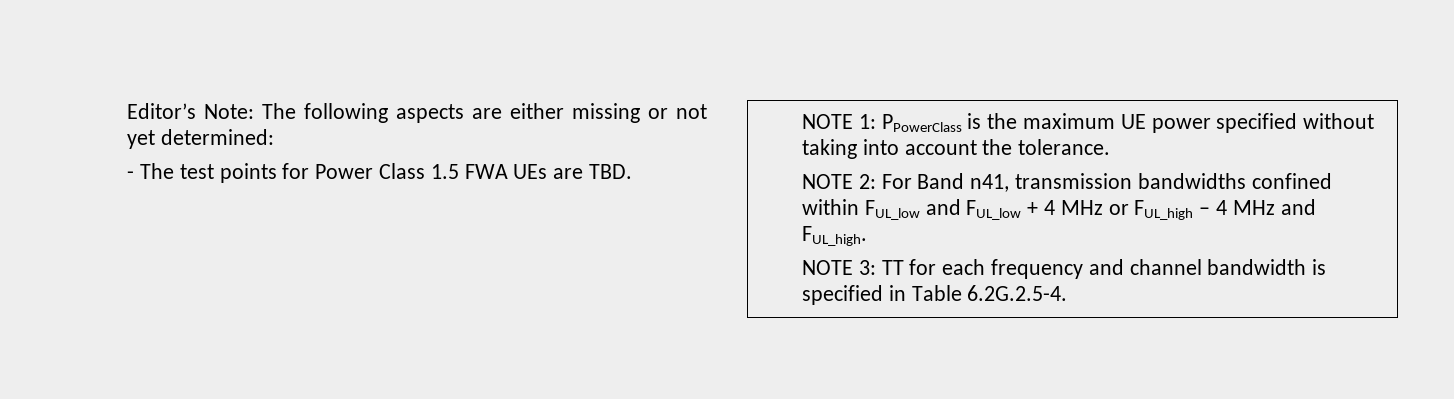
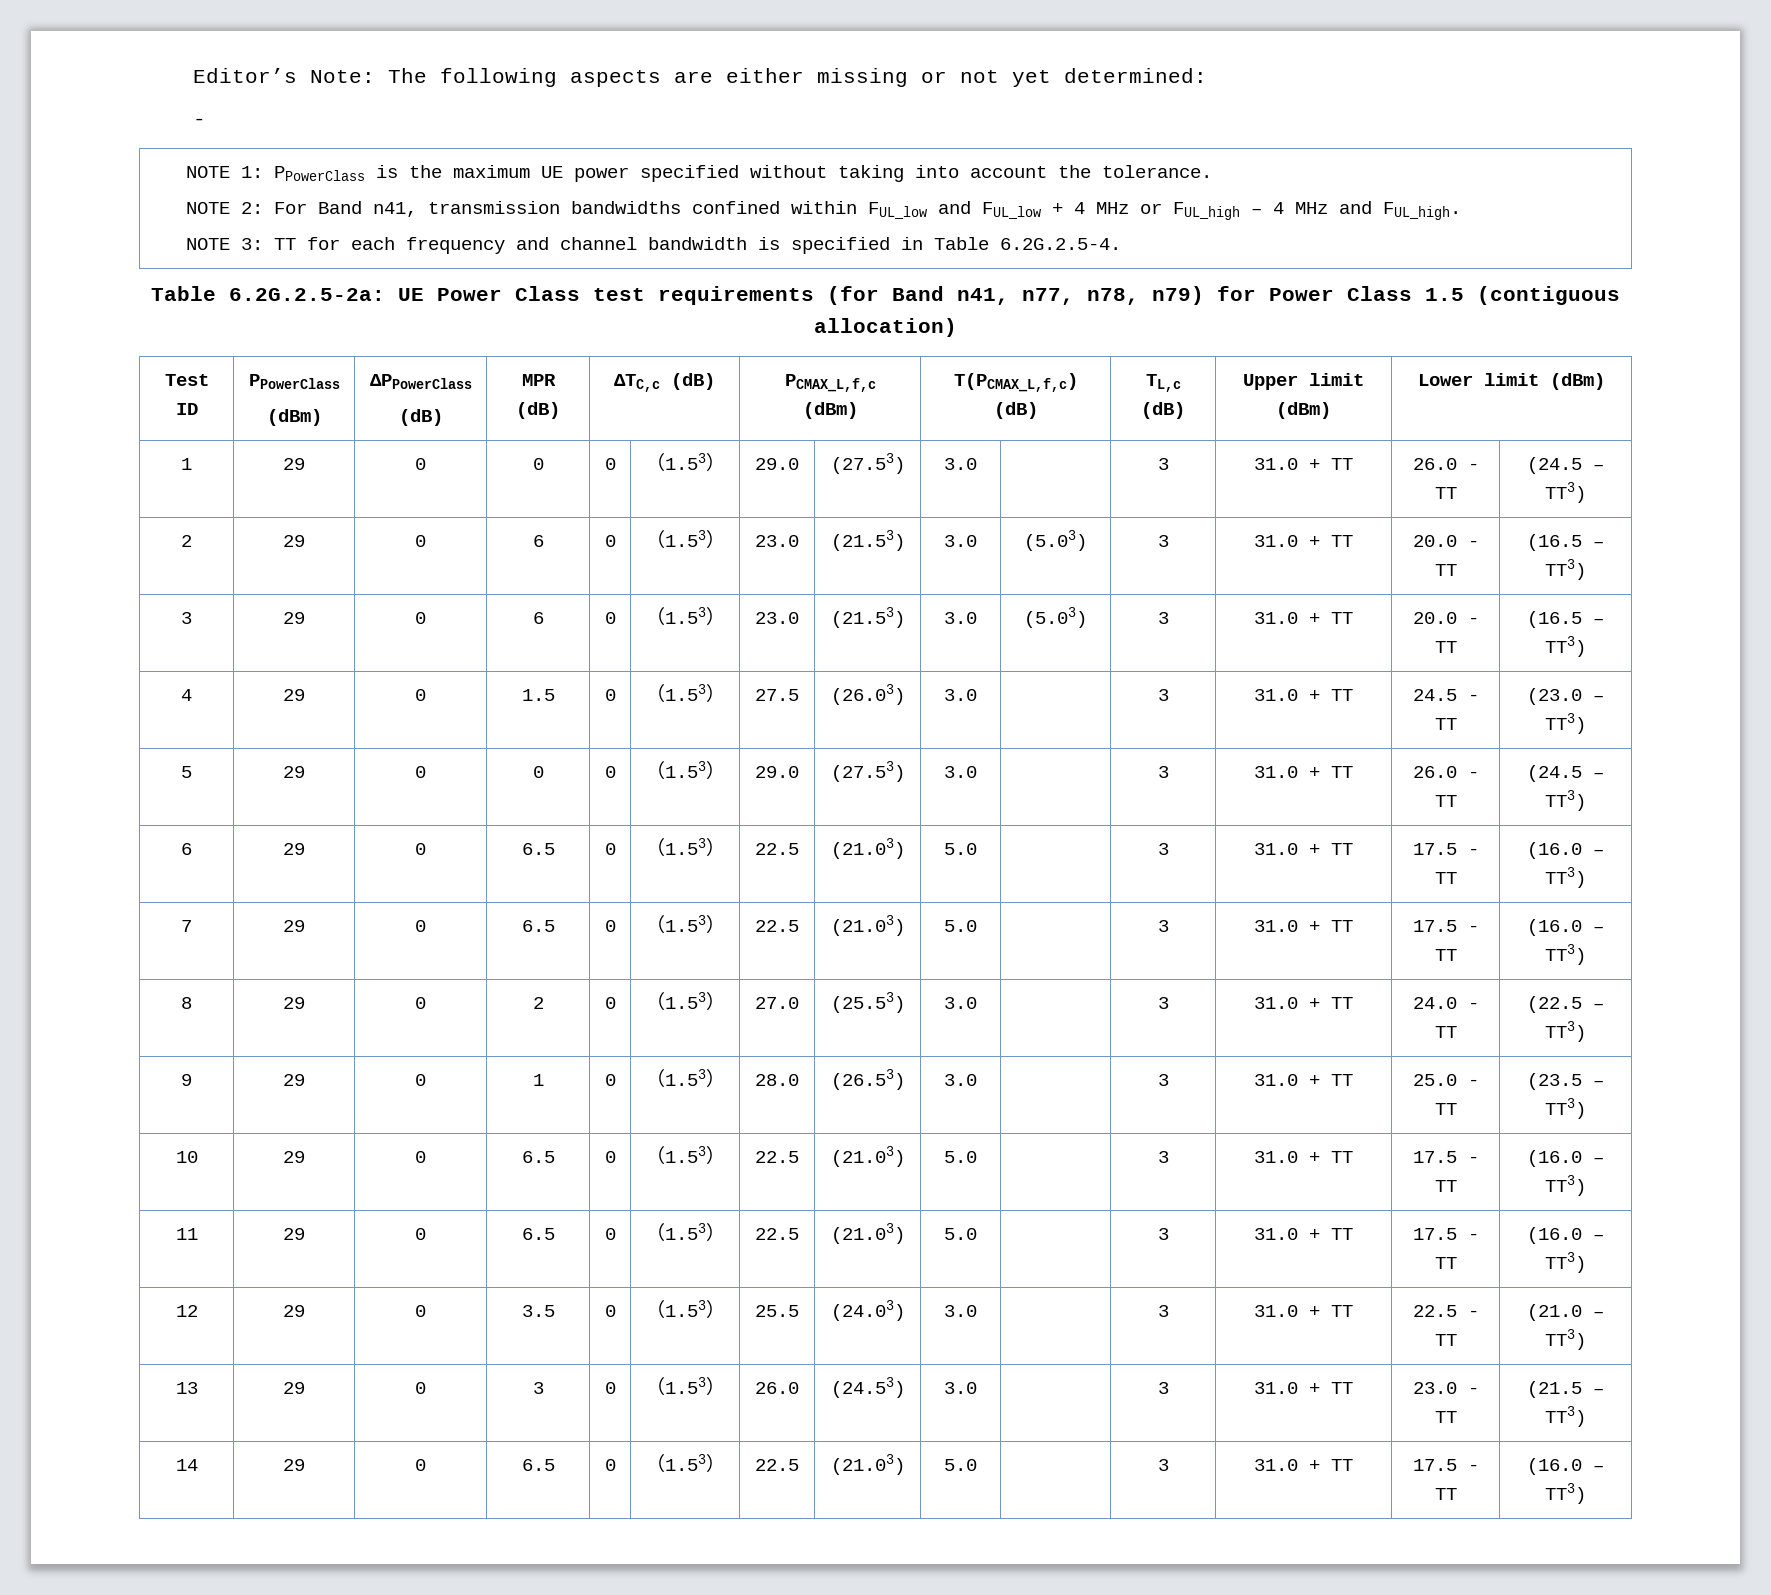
[139,163,632,183] The test points for Power Class 1.5 FWA UEs are TBD. -> (206, 121) none
(1068, 293) none -> [151,286,1620,305] [814,318,957,337] [164,374,209,386] [175,403,198,415] [248,374,340,389] [266,409,322,426] [369,374,472,389] [398,409,443,426] [521,374,556,386] [516,402,560,419] [614,373,715,392] [784,374,876,392] [802,402,858,419] [953,373,1078,392] [993,402,1038,419] [1145,374,1181,392] [1141,402,1185,419] [1243,373,1364,390] [1276,402,1331,419] [1418,373,1605,390] [181,458,192,470] [283,458,305,470] [415,458,426,470] [532,458,544,470] [604,458,616,470] [645,453,725,472] [755,458,799,470] [830,453,905,474] [944,458,977,470] [1157,458,1169,470] [1254,458,1353,470] [1412,458,1479,470] [1434,487,1457,499] [1527,457,1604,474] [1545,482,1586,503] [181,535,192,547] [283,535,305,547] [415,535,426,547] [532,535,544,547] [604,535,616,547] [645,530,725,549] [755,535,799,547] [830,530,905,551] [944,535,977,547] [1024,530,1087,551] [1157,535,1169,547] [1254,535,1353,547] [1412,535,1479,547] [1434,564,1457,576] [1527,534,1604,551] [1545,559,1586,580] [181,612,192,624] [283,612,305,624] [415,612,426,624] [532,612,544,624] [604,612,616,624] [645,607,725,626] [755,612,799,624] [830,607,905,628] [944,612,977,624] [1024,607,1087,628] [1157,612,1169,624] [1254,612,1353,624] [1412,612,1479,624] [1434,641,1457,653] [1527,611,1604,628] [1545,636,1586,657] [181,689,192,701] [283,689,305,701] [415,689,426,701] [521,689,555,701] [604,689,616,701] [645,684,725,703] [755,689,799,701] [830,684,905,705] [944,689,977,701] [1157,689,1169,701] [1254,689,1353,701] [1412,689,1479,701] [1434,718,1457,730] [1527,688,1604,705] [1545,713,1586,734] [181,766,192,778] [283,766,305,778] [415,766,426,778] [532,766,544,778] [604,766,616,778] [645,761,725,780] [755,766,799,778] [830,761,905,782] [944,766,977,778] [1157,766,1169,778] [1254,766,1353,778] [1412,766,1479,778] [1434,795,1457,807] [1527,765,1604,782] [1545,790,1586,811] [181,843,192,855] [283,843,305,855] [415,843,426,855] [521,843,555,855] [604,843,616,855] [645,838,725,857] [755,843,799,855] [830,838,905,859] [944,843,977,855] [1157,843,1169,855] [1254,843,1353,855] [1412,843,1479,855] [1434,872,1457,884] [1527,842,1604,859] [1545,867,1586,888] [181,920,192,932] [283,920,305,932] [415,920,426,932] [521,920,555,932] [604,920,616,932] [645,915,725,934] [755,920,799,932] [830,915,905,936] [944,920,977,932] [1157,920,1169,932] [1254,920,1353,932] [1412,920,1479,932] [1434,949,1457,961] [1527,919,1604,936] [1545,944,1586,965] [181,997,192,1009] [283,997,305,1009] [415,997,426,1009] [532,997,544,1009] [604,997,616,1009] [645,992,725,1011] [755,997,799,1009] [830,992,905,1013] [944,997,977,1009] [1157,997,1169,1009] [1254,997,1353,1009] [1412,997,1479,1009] [1434,1026,1457,1038] [1527,996,1604,1013] [1545,1021,1586,1042] [181,1074,192,1086] [283,1074,305,1086] [415,1074,426,1086] [532,1074,544,1086] [604,1074,616,1086] [645,1069,725,1088] [755,1074,799,1086] [830,1069,905,1090] [944,1074,977,1086] [1157,1074,1169,1086] [1254,1074,1353,1086] [1412,1074,1479,1086] [1434,1103,1457,1115] [1527,1073,1604,1090] [1545,1098,1586,1119] [175,1151,198,1163] [283,1151,305,1163] [415,1151,426,1163] [521,1151,555,1163] [604,1151,616,1163] [645,1146,725,1165] [755,1151,799,1163] [830,1146,905,1167] [944,1151,977,1163] [1157,1151,1169,1163] [1254,1151,1353,1163] [1412,1151,1479,1163] [1434,1180,1457,1192] [1527,1150,1604,1167] [1545,1175,1586,1196] [175,1228,198,1240] [283,1228,305,1240] [415,1228,426,1240] [521,1228,555,1240] [604,1228,616,1240] [645,1223,725,1242] [755,1228,799,1240] [830,1223,905,1244] [944,1228,977,1240] [1157,1228,1169,1240] [1254,1228,1353,1240] [1412,1228,1479,1240] [1434,1257,1457,1269] [1527,1227,1604,1244] [1545,1252,1586,1273] [175,1305,198,1317] [283,1305,305,1317] [415,1305,426,1317] [521,1305,555,1317] [604,1305,616,1317] [645,1300,725,1319] [755,1305,799,1317] [830,1300,905,1321] [944,1305,977,1317] [1157,1305,1169,1317] [1254,1305,1353,1317] [1412,1305,1479,1317] [1434,1334,1457,1346] [1527,1304,1604,1321] [1545,1329,1586,1350] [175,1382,198,1394] [283,1382,305,1394] [415,1382,426,1394] [532,1382,544,1394] [604,1382,616,1394] [645,1377,725,1396] [755,1382,799,1394] [830,1377,905,1398] [944,1382,977,1394] [1157,1382,1169,1394] [1254,1382,1353,1394] [1412,1382,1479,1394] [1434,1411,1457,1423] [1527,1381,1604,1398] [1545,1406,1586,1427] [175,1459,198,1471] [283,1459,305,1471] [415,1459,426,1471] [521,1459,555,1471] [604,1459,616,1471] [645,1454,725,1473] [755,1459,799,1471] [830,1454,905,1475] [944,1459,977,1471] [1157,1459,1169,1471] [1254,1459,1353,1471] [1412,1459,1479,1471] [1434,1488,1457,1500] [1527,1458,1604,1475] [1545,1483,1586,1504] // Table 6.2G.2.5-2a: UE Power Class test requirements (for Band n41, n77, n78, n79) for Power Class 1.5 (contiguous allocation) // Test ID | PPowerClass // (dBm) | ΔPPowerClass // (dB) | MPR (dB) | ΔTC,c (dB) | PCMAX_L,f,c (dBm) | T(PCMAX_L,f,c) (dB) | TL,c (dB) | Upper limit (dBm) | Lower limit (dBm) // 1 | 29 | 0 | 0 | 0 | （1.53） | 29.0 | (27.53) | 3.0 | | 3 | 31.0 + TT | 26.0 - TT | (24.5 – TT3) // 2 | 29 | 0 | 6 | 0 | （1.53） | 23.0 | (21.53) | 3.0 | (5.03) | 3 | 31.0 + TT | 20.0 - TT | (16.5 – TT3) // 3 | 29 | 0 | 6 | 0 | （1.53） | 23.0 | (21.53) | 3.0 | (5.03) | 3 | 31.0 + TT | 20.0 - TT | (16.5 – TT3) // 4 | 29 | 0 | 1.5 | 0 | （1.53） | 27.5 | (26.03) | 3.0 | | 3 | 31.0 + TT | 24.5 - TT | (23.0 – TT3) // 5 | 29 | 0 | 0 | 0 | （1.53） | 29.0 | (27.53) | 3.0 | | 3 | 31.0 + TT | 26.0 - TT | (24.5 – TT3) // 6 | 29 | 0 | 6.5 | 0 | （1.53） | 22.5 | (21.03) | 5.0 | | 3 | 31.0 + TT | 17.5 - TT | (16.0 – TT3) // 7 | 29 | 0 | 6.5 | 0 | （1.53） | 22.5 | (21.03) | 5.0 | | 3 | 31.0 + TT | 17.5 - TT | (16.0 – TT3) // 8 | 29 | 0 | 2 | 0 | （1.53） | 27.0 | (25.53) | 3.0 | | 3 | 31.0 + TT | 24.0 - TT | (22.5 – TT3) // 9 | 29 | 0 | 1 | 0 | （1.53） | 28.0 | (26.53) | 3.0 | | 3 | 31.0 + TT | 25.0 - TT | (23.5 – TT3) // 10 | 29 | 0 | 6.5 | 0 | （1.53） | 22.5 | (21.03) | 5.0 | | 3 | 31.0 + TT | 17.5 - TT | (16.0 – TT3) // 11 | 29 | 0 | 6.5 | 0 | （1.53） | 22.5 | (21.03) | 5.0 | | 3 | 31.0 + TT | 17.5 - TT | (16.0 – TT3) // 12 | 29 | 0 | 3.5 | 0 | （1.53） | 25.5 | (24.03) | 3.0 | | 3 | 31.0 + TT | 22.5 - TT | (21.0 – TT3) // 13 | 29 | 0 | 3 | 0 | （1.53） | 26.0 | (24.53) | 3.0 | | 3 | 31.0 + TT | 23.0 - TT | (21.5 – TT3) // 14 | 29 | 0 | 6.5 | 0 | （1.53） | 22.5 | (21.03) | 5.0 | | 3 | 31.0 + TT | 17.5 - TT | (16.0 – TT3)

